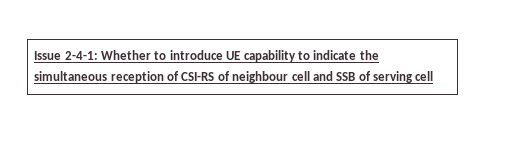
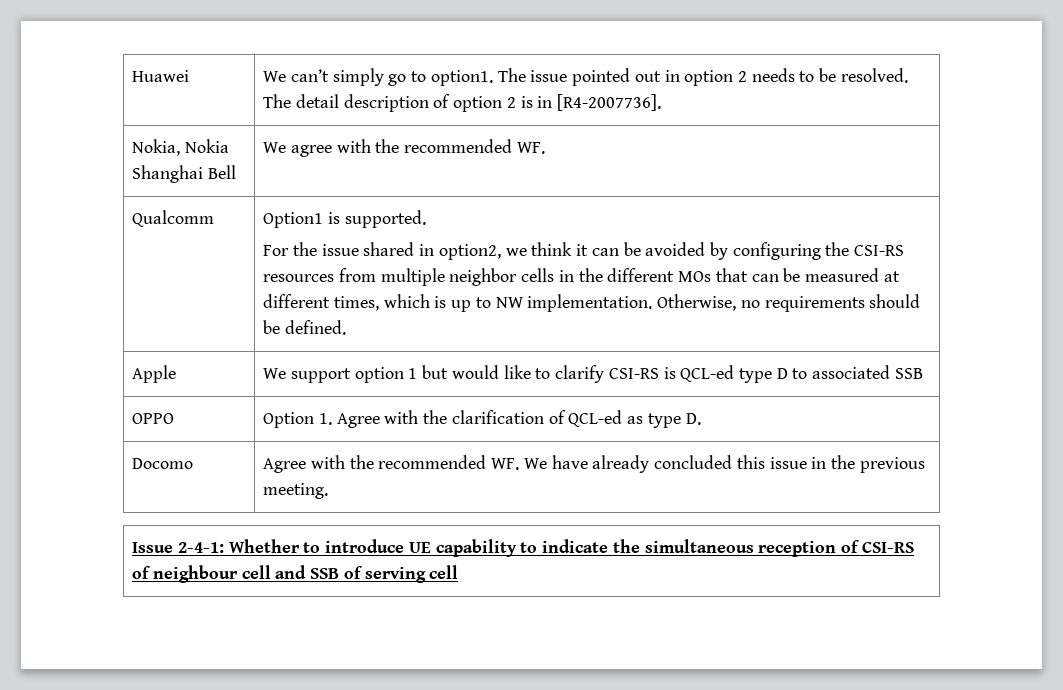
(34, 55) none -> [132,70,190,82] [263,68,908,86] [263,94,662,112] [132,139,230,156] [132,165,237,183] [263,139,545,157] [132,210,215,227] [263,210,426,228] [263,242,905,260] [263,268,900,286] [263,294,921,312] [263,320,347,335] [132,365,177,383] [263,365,923,383] [132,413,175,424] [263,410,701,428] [132,458,194,469] [263,455,925,473] [263,483,329,499] Huawei | We can’t simply go to option1. The issue pointed out in option 2 needs to be resolved. The detail description of option 2 is in [R4-2007736]. // Nokia, Nokia Shanghai Bell | We agree with the recommended WF. // Qualcomm | Option1 is supported. // For the issue shared in option2, we think it can be avoided by configuring the CSI-RS resources from multiple neighbor cells in the different MOs that can be measured at different times, which is up to NW implementation. Otherwise, no requirements should be defined. // Apple | We support option 1 but would like to clarify CSI-RS is QCL-ed type D to associated SSB // OPPO | Option 1. Agree with the clarification of QCL-ed as type D. // Docomo | Agree with the recommended WF. We have already concluded this issue in the previous meeting. //

